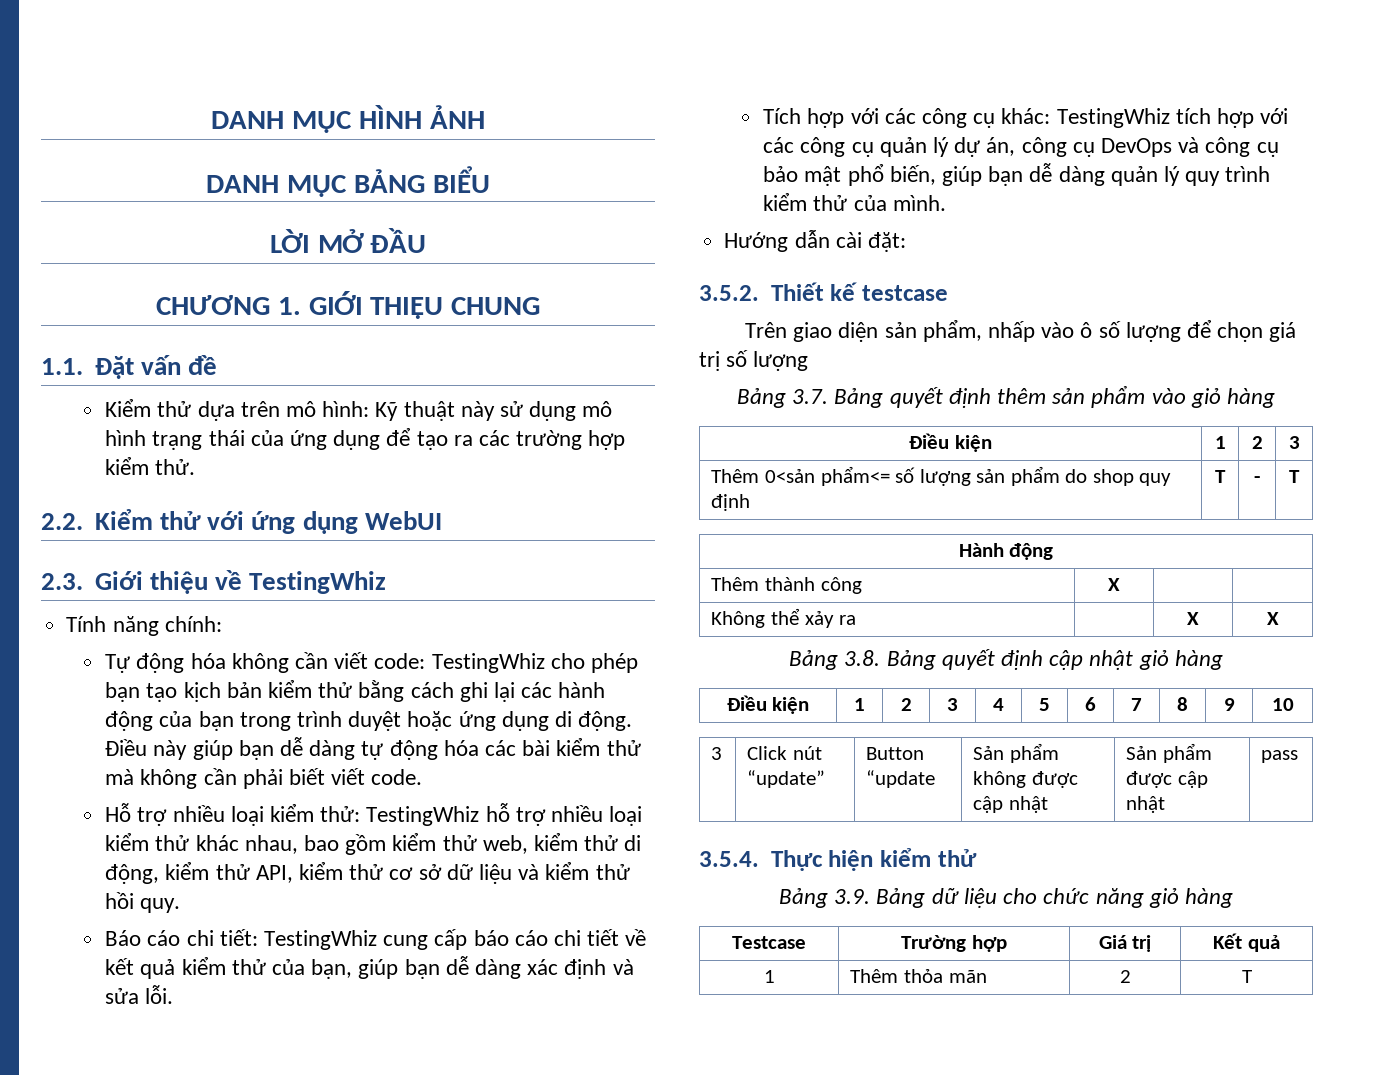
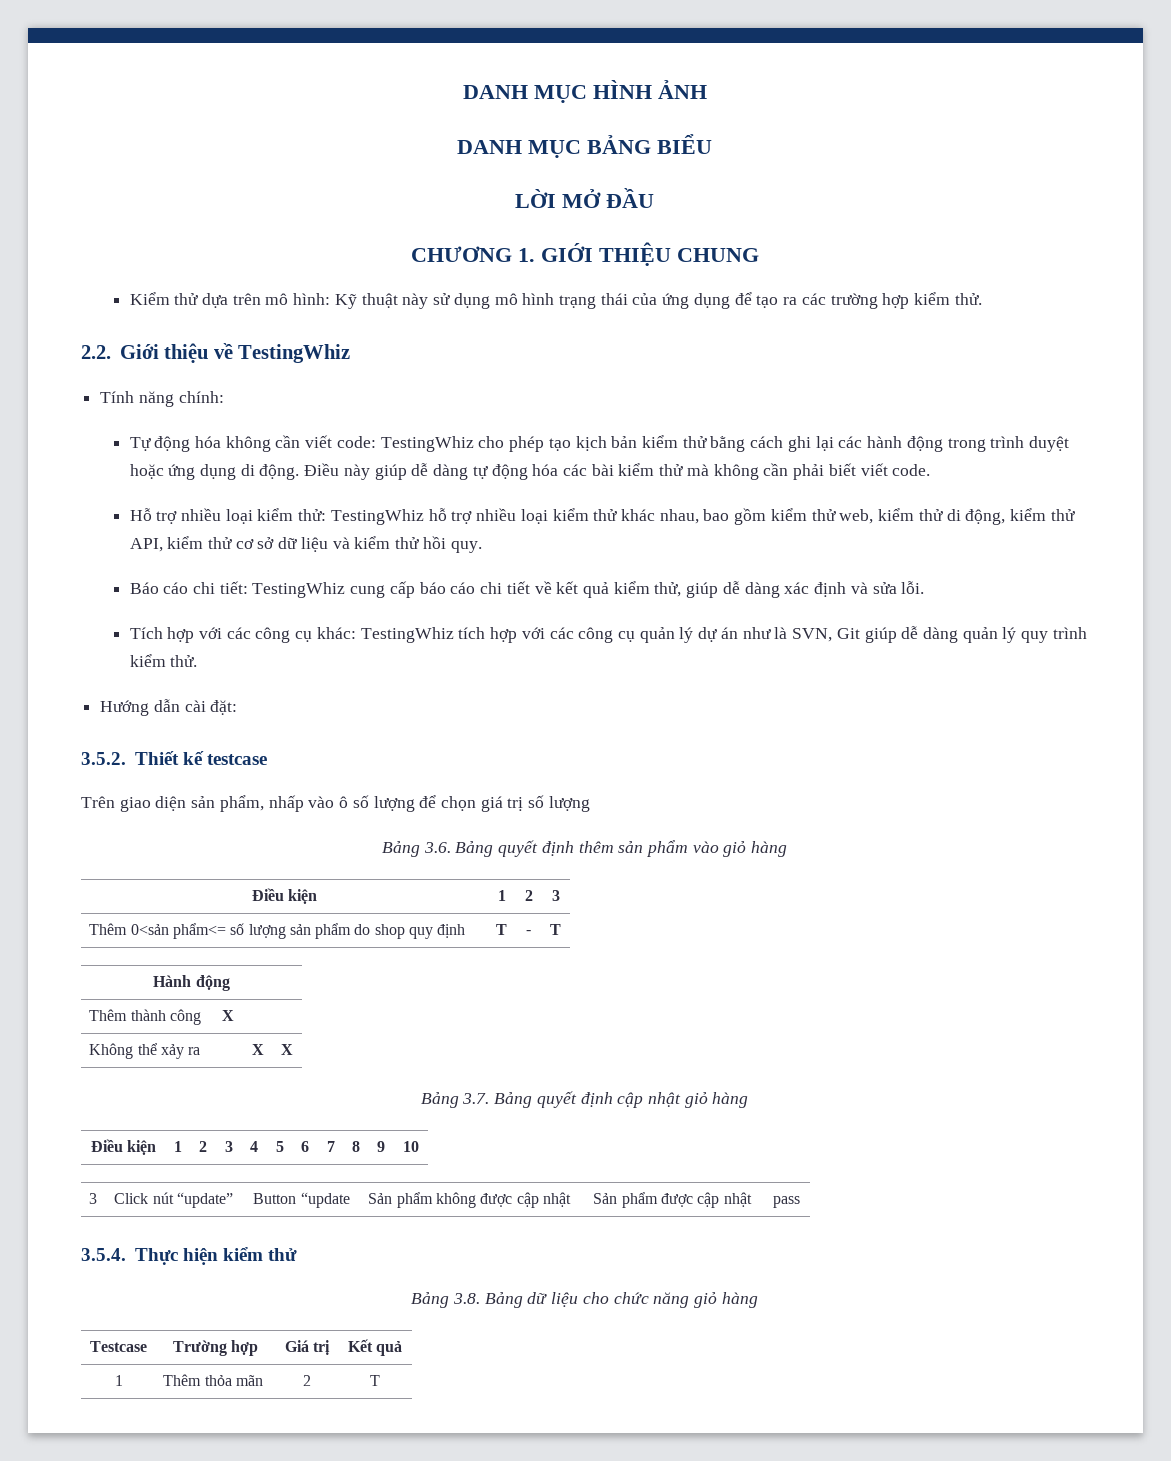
[41,355,218,379] // 1.1. Đặt vấn đề -> (759, 255) none
[94,509,442,534] [41,573,83,590] Kiểm thử với ứng dụng WebUI // 2.3. -> (111, 352) none
[105,682,141,702] bạn -> (545, 444) none
[159,711,234,731] của bạn -> (943, 444) none
[238,740,274,760] bạn -> (407, 472) none
[231,959,440,979] thử của bạn, giúp bạn -> [654,582,719,598] thử, giúp
[986,137,1279,157] [763,164,1024,186] án, công cụ DevOps và công cụ bảo mật phổ biến, giúp bạn -> [720,627,897,643] án như là SVN, Git giúp
[813,195,946,211] thử của mình. -> [170,655,198,667] thử.
[792,389,829,404] 3.7. -> [423,842,451,853] 3.6.
[844,650,881,666] 3.8. -> [462,1093,490,1104] 3.7.
[834,889,871,904] 3.9. -> [452,1293,480,1304] 3.8.

